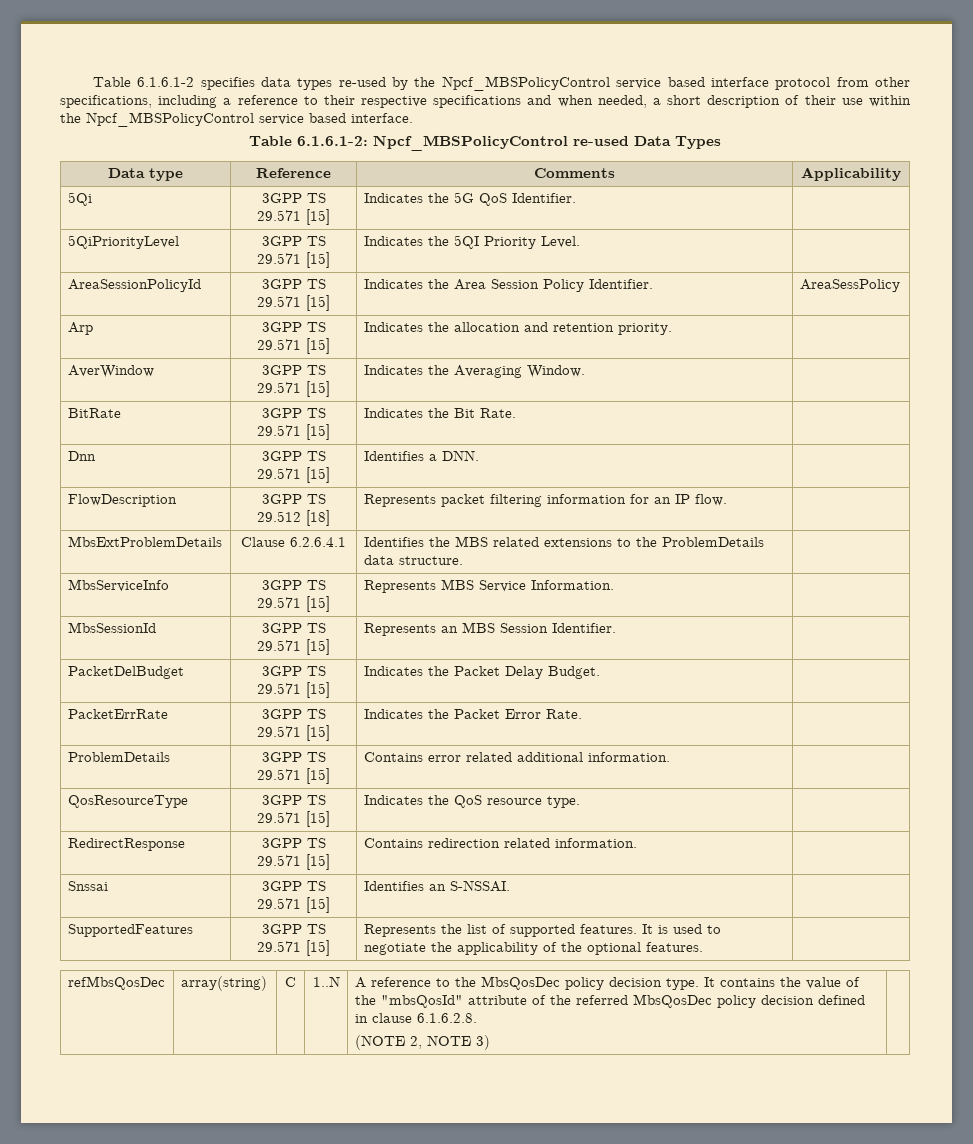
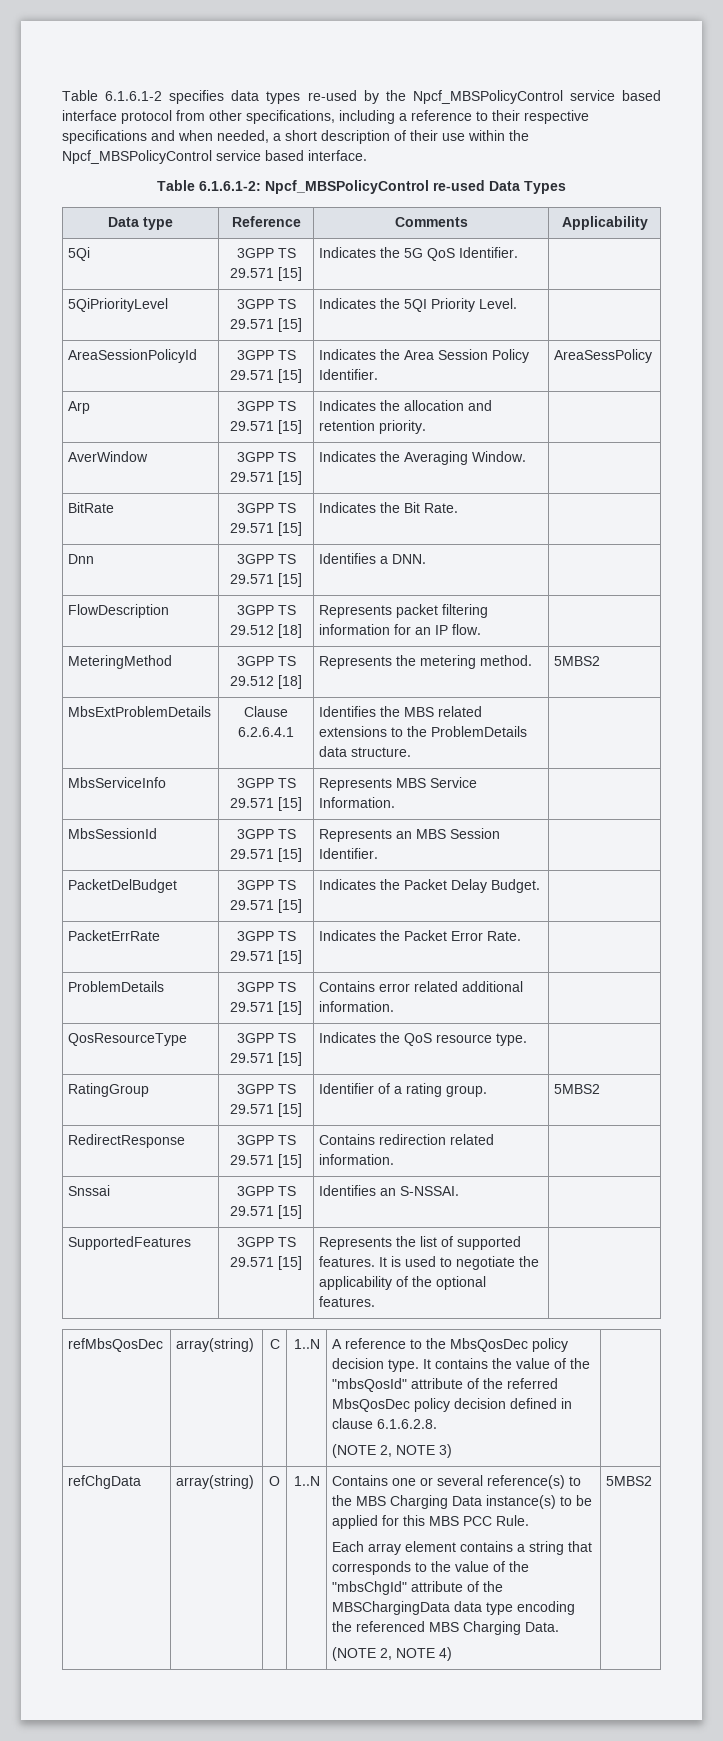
(727, 500) none -> [68,655,173,669] [236,656,296,666] [229,675,302,689] [319,655,533,669] [554,656,601,666] // MeteringMethod | 3GPP TS 29.512 [18] | Represents the metering method. | 5MBS2
(580, 802) none -> [68,1083,150,1097] [236,1084,296,1094] [229,1103,302,1117] [319,1083,488,1097] [554,1084,601,1094] // RatingGroup | 3GPP TS 29.571 [15] | Identifier of a rating group. | 5MBS2
(490, 1042) none -> [68,1475,142,1489] [176,1475,255,1489] [269,1476,280,1486] [293,1476,320,1486] [332,1475,582,1489] [332,1495,593,1509] [332,1515,530,1529] [332,1541,593,1555] [332,1561,530,1575] [332,1581,504,1595] [332,1601,576,1615] [332,1621,560,1635] [332,1647,453,1661] [606,1476,653,1486] // refChgData | array(string) | O | 1..N | Contains one or several reference(s) to the MBS Charging Data instance(s) to be applied for this MBS PCC Rule. // Each array element contains a string that corresponds to the value of the "mbsChgId" attribute of the MBSChargingData data type encoding the referenced MBS Charging Data. // (NOTE 2, NOTE 4) | 5MBS2

